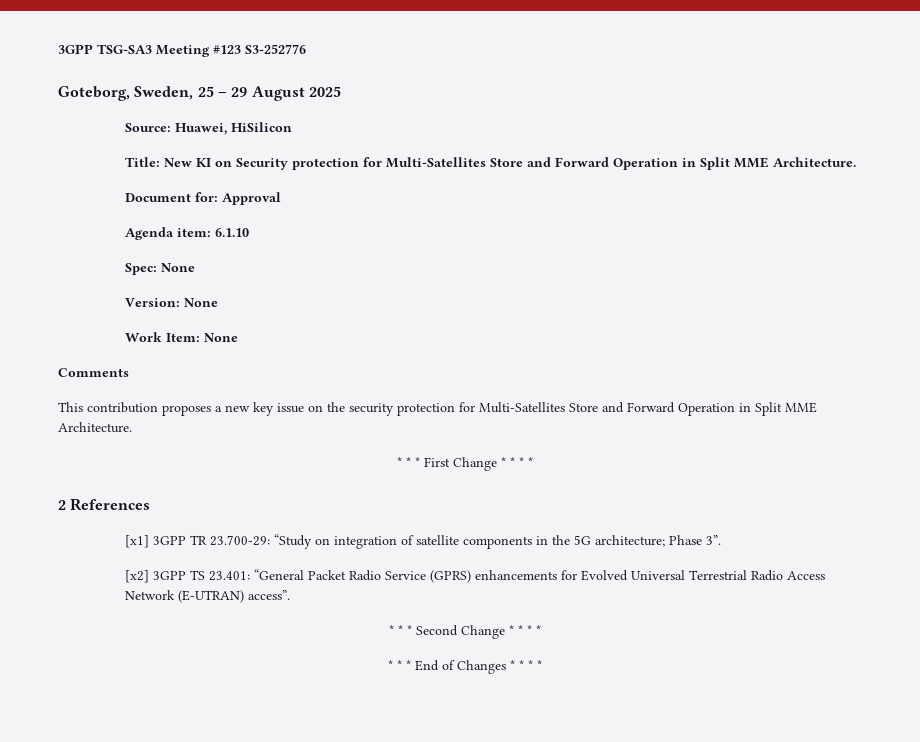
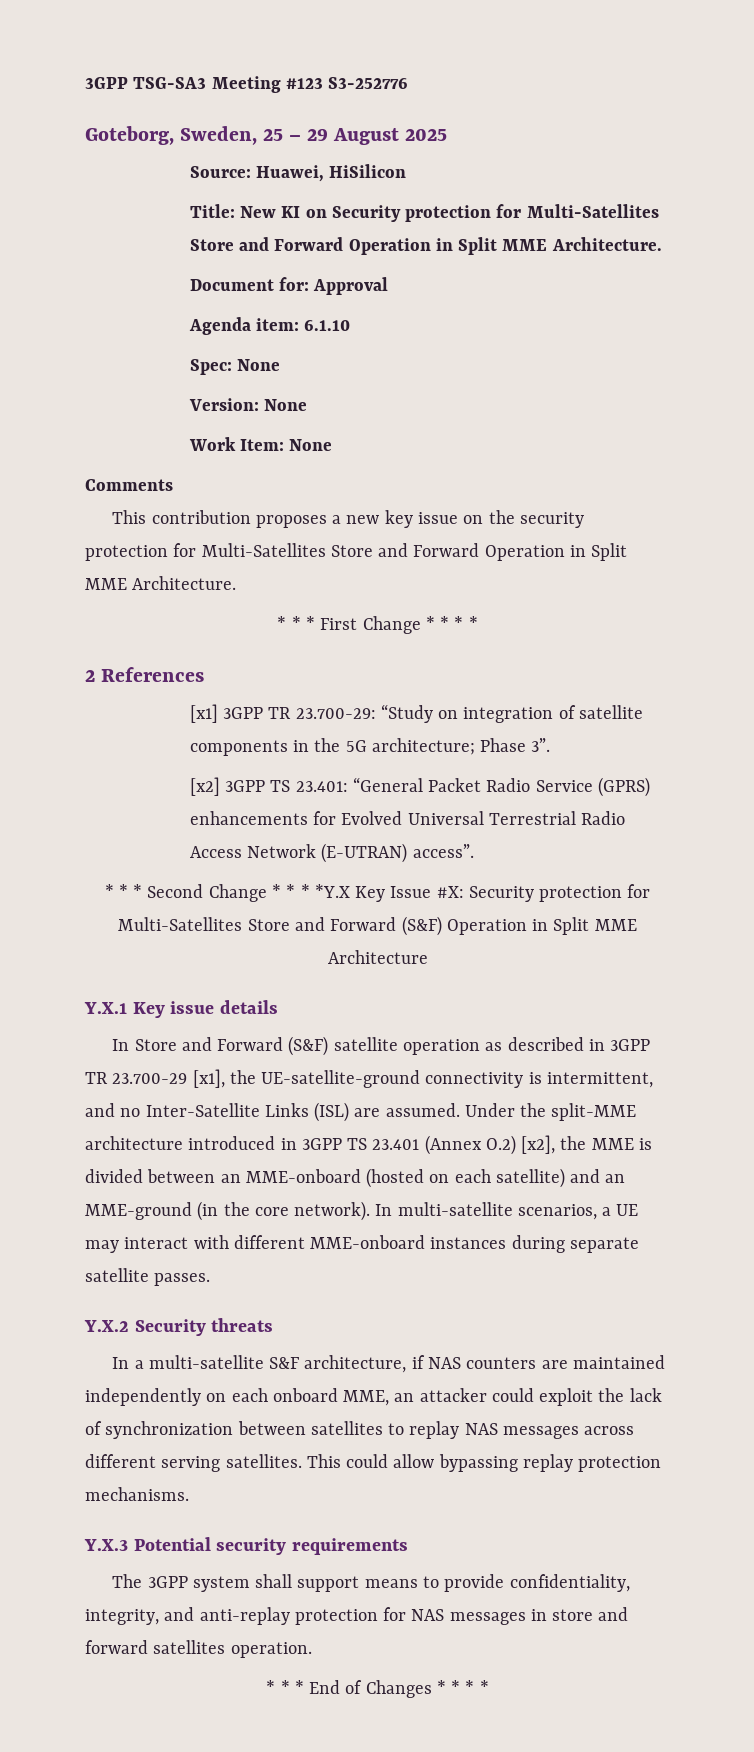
[535,625,541,635] * -> [314,884,651,902] [118,916,637,936] [327,950,428,964] [84,1000,278,1018] [112,1036,651,1056] [85,1069,653,1088] [85,1102,637,1122] [85,1135,652,1155] [85,1168,626,1188] [85,1201,639,1221] [85,1235,639,1253] [85,1268,211,1286] [84,1318,274,1336] [112,1355,665,1373] [85,1388,662,1406] [85,1421,635,1439] [85,1454,662,1472] [85,1487,189,1501] [84,1537,408,1555] [112,1574,630,1592] [85,1607,629,1625] [85,1640,312,1658] *Y.X Key Issue #X: Security protection for Multi-Satellites Store and Forward (S&F) Operation in Split MME Architecture // Y.X.1 Key issue details // In Store and Forward (S&F) satellite operation as described in 3GPP TR 23.700-29 [x1], the UE-satellite-ground connectivity is intermittent, and no Inter-Satellite Links (ISL) are assumed. Under the split-MME architecture introduced in 3GPP TS 23.401 (Annex O.2) [x2], the MME is divided between an MME-onboard (hosted on each satellite) and an MME-ground (in the core network). In multi-satellite scenarios, a UE may interact with different MME-onboard instances during separate satellite passes. // Y.X.2 Security threats // In a multi-satellite S&F architecture, if NAS counters are maintained independently on each onboard MME, an attacker could exploit the lack of synchronization between satellites to replay NAS messages across different serving satellites. This could allow bypassing replay protection mechanisms. // Y.X.3 Potential security requirements // The 3GPP system shall support means to provide confidentiality, integrity, and anti-replay protection for NAS messages in store and forward satellites operation.

